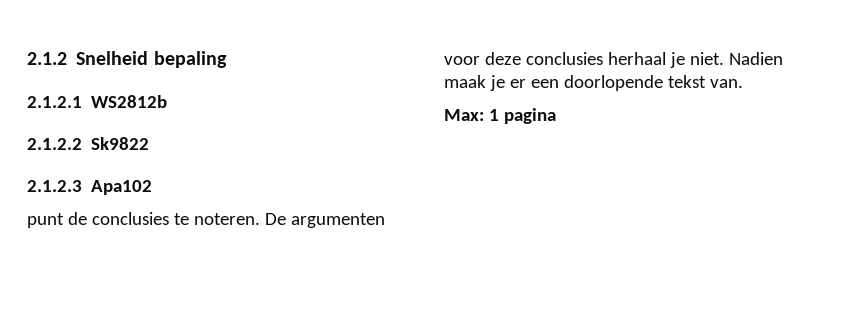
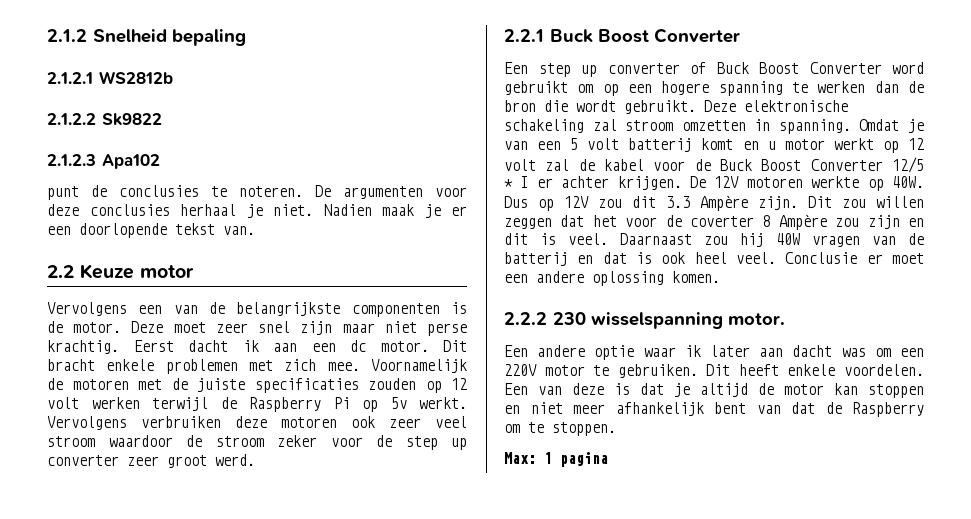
(743, 83) none -> [47,264,194,279] [47,302,467,317] [47,321,468,336] [47,340,467,354] [47,359,467,374] [47,378,467,393] [47,397,467,412] [47,416,467,430] [47,435,467,450] [47,454,255,468] [504,28,741,43] [504,62,924,77] [504,81,924,96] [504,100,848,114] [504,119,924,134] [504,138,924,153] [504,157,924,173] [504,176,924,191] [504,195,924,211] [504,214,924,230] [504,233,924,247] [504,252,924,266] [504,271,720,286] [504,312,786,329] [504,345,924,360] [504,364,924,378] [504,383,924,398] [504,402,924,417] [504,422,616,436] // 2.2 Keuze motor // Vervolgens een van de belangrijkste componenten is de motor. Deze moet zeer snel zijn maar niet perse krachtig. Eerst dacht ik aan een dc motor. Dit bracht enkele problemen met zich mee. Voornamelijk de motoren met de juiste specificaties zouden op 12 volt werken terwijl de Raspberry Pi op 5v werkt. Vervolgens verbruiken deze motoren ook zeer veel stroom waardoor de stroom zeker voor de step up converter zeer groot werd. // 2.2.1 Buck Boost Converter // Een step up converter of Buck Boost Converter word gebruikt om op een hogere spanning te werken dan de bron die wordt gebruikt. Deze elektronische schakeling zal stroom omzetten in spanning. Omdat je van een 5 volt batterij komt en u motor werkt op 12 volt zal de kabel voor de Buck Boost Converter 12/5 * I er achter krijgen. De 12V motoren werkte op 40W. Dus op 12V zou dit 3.3 Ampère zijn. Dit zou willen zeggen dat het voor de coverter 8 Ampère zou zijn en dit is veel. Daarnaast zou hij 40W vragen van de batterij en dat is ook heel veel. Conclusie er moet een andere oplossing komen. // 2.2.2 230 wisselspanning motor. // Een andere optie waar ik later aan dacht was om een 220V motor te gebruiken. Dit heeft enkele voordelen. Een van deze is dat je altijd de motor kan stoppen en niet meer afhankelijk bent van dat de Raspberry om te stoppen.

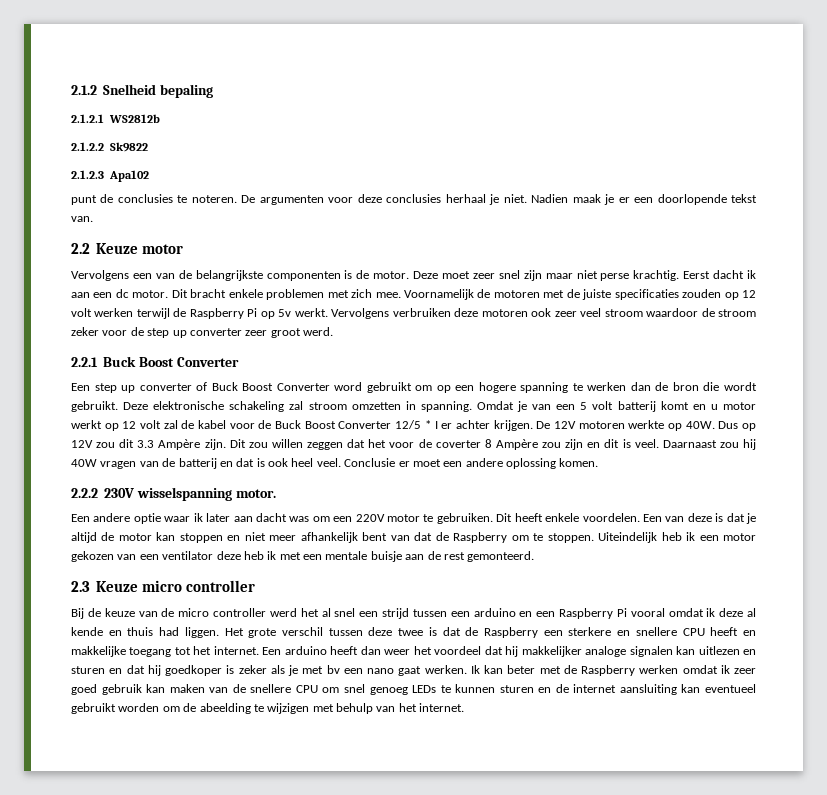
[553,312,587,325] 230 -> [104,488,135,498] 230V
[504,452,608,467] // Max: 1 pagina -> [598,532,757,543] [71,551,535,562] [71,580,256,592] [71,608,756,619] [71,627,756,638] [71,646,757,657] [71,665,756,676] [71,684,756,695] [71,703,465,714] Uiteindelijk heb ik een motor gekozen van een ventilator deze heb ik met een mentale buisje aan de rest gemonteerd. // 2.3 Keuze micro controller // Bij de keuze van de micro controller werd het al snel een strijd tussen een arduino en een Raspberry Pi vooral omdat ik deze al kende en thuis had liggen. Het grote verschil tussen deze twee is dat de Raspberry een sterkere en snellere CPU heeft en makkelijke toegang tot het internet. Een arduino heeft dan weer het voordeel dat hij makkelijker analoge signalen kan uitlezen en sturen en dat hij goedkoper is zeker als je met bv een nano gaat werken. Ik kan beter met de Raspberry werken omdat ik zeer goed gebruik kan maken van de snellere CPU om snel genoeg LEDs te kunnen sturen en de internet aansluiting kan eventueel gebruikt worden om de abeelding te wijzigen met behulp van het internet.

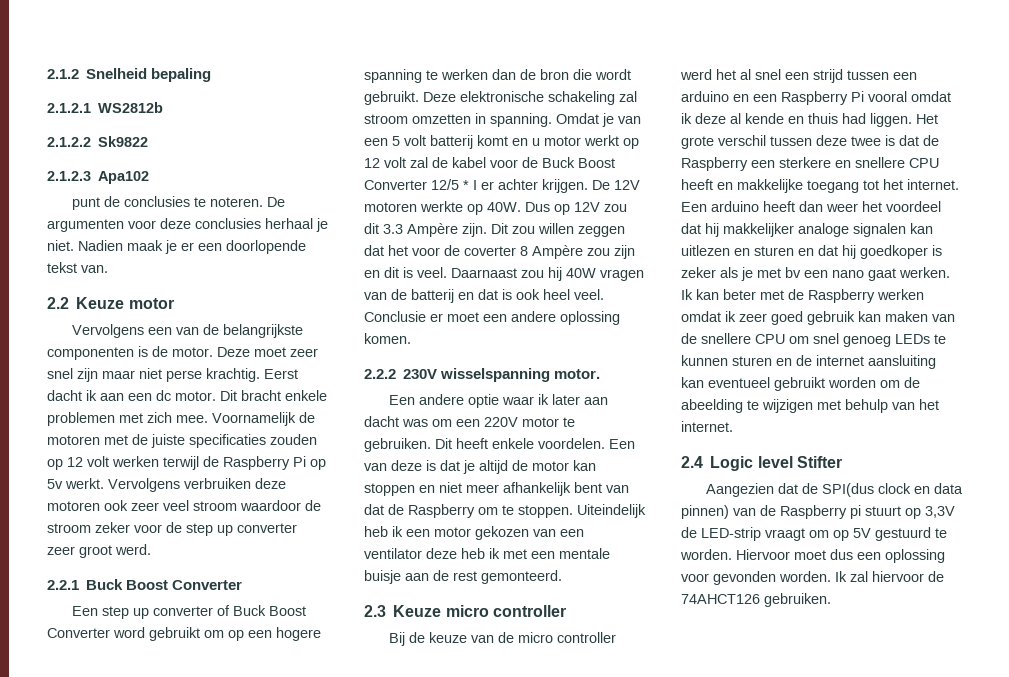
(465, 707) none -> [681,456,842,471] [705,483,963,497] [681,505,955,519] [681,527,947,541] [680,549,945,563] [681,571,944,585] [681,593,831,607] // 2.4 Logic level Stifter // Aangezien dat de SPI(dus clock en data pinnen) van de Raspberry pi stuurt op 3,3V de LED-strip vraagt om op 5V gestuurd te worden. Hiervoor moet dus een oplossing voor gevonden worden. Ik zal hiervoor de 74AHCT126 gebruiken.

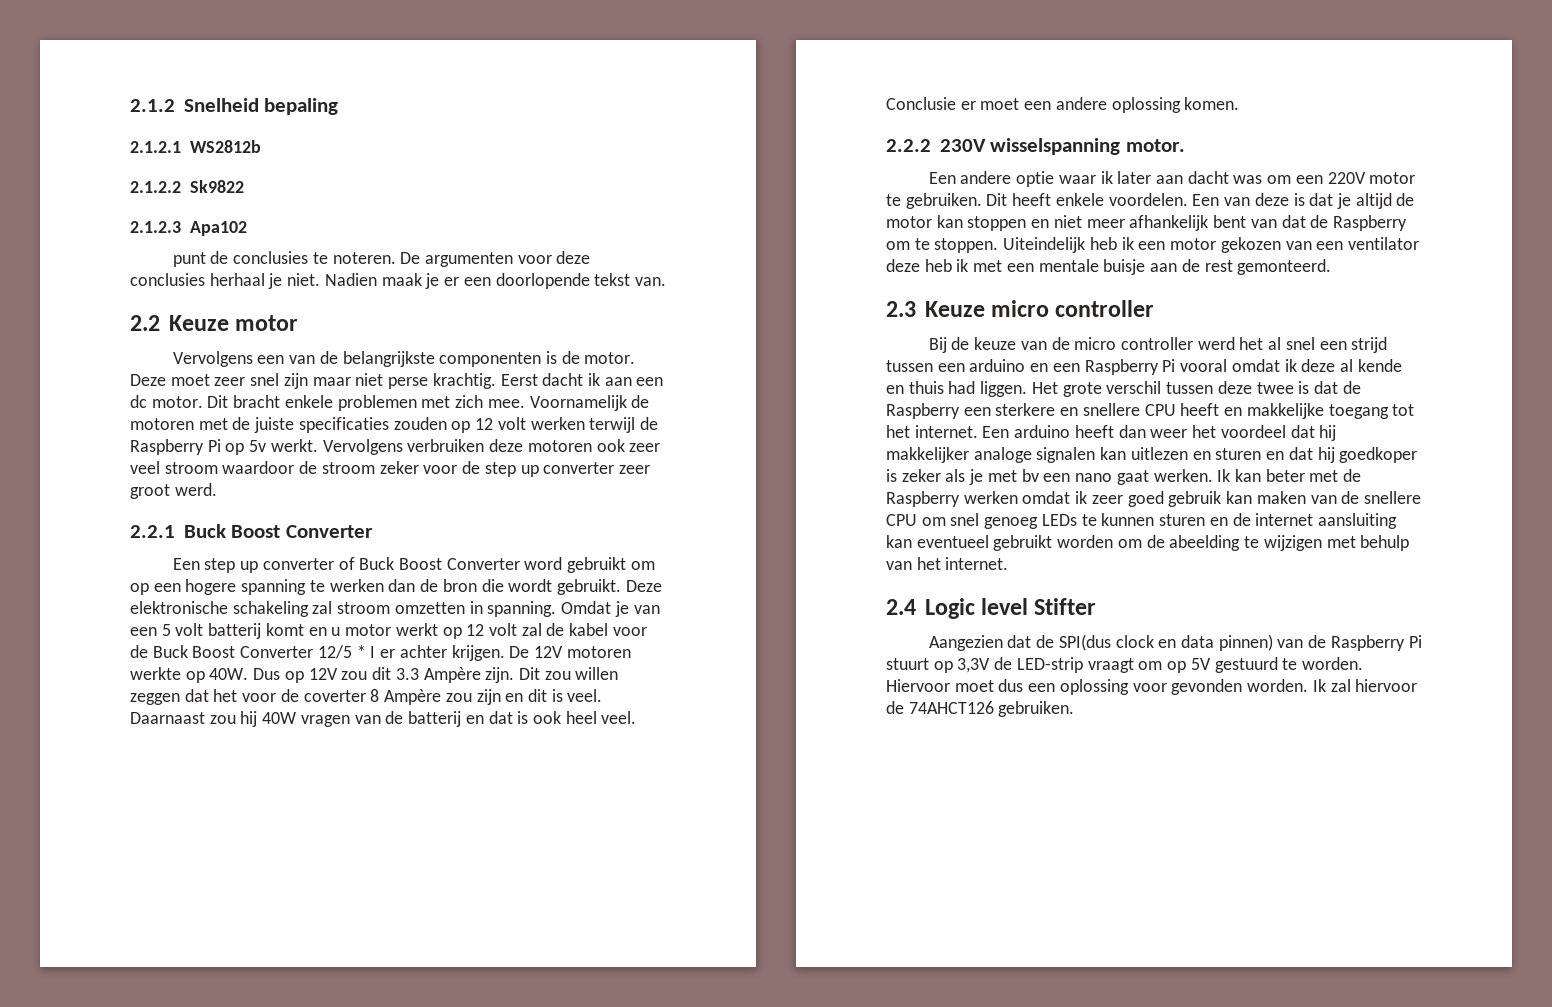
[850,505,861,519] pi -> [1408,635,1422,648] Pi

